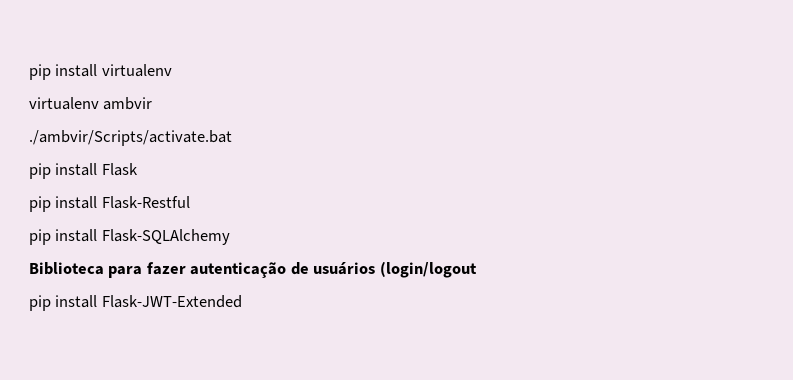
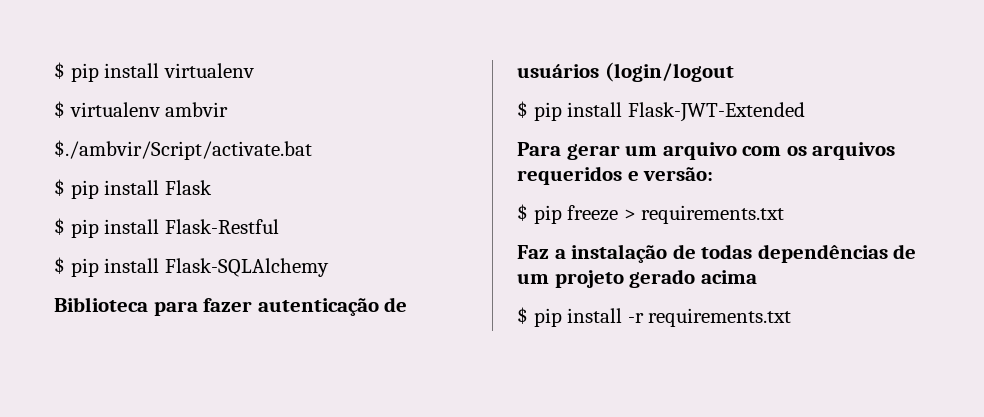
(29, 72) none -> [54,62,65,79] $
(172, 70) none -> [54,101,65,118] $
[29,130,232,146] ./ambvir/Scripts/activate.bat // -> [54,140,312,160] [54,179,65,196] $./ambvir/Script/activate.bat // $
(138, 169) none -> [54,218,65,235] $
(190, 202) none -> [54,257,65,274] $
(477, 269) none -> [517,101,528,118] $
(242, 301) none -> [517,142,896,160] [517,166,714,185] [517,204,785,224] [517,244,917,263] [517,269,757,288] [517,307,792,327] // Para gerar um arquivo com os arquivos requeridos e versão: // $ pip freeze > requirements.txt // Faz a instalação de todas dependências de um projeto gerado acima // $ pip install -r requirements.txt

